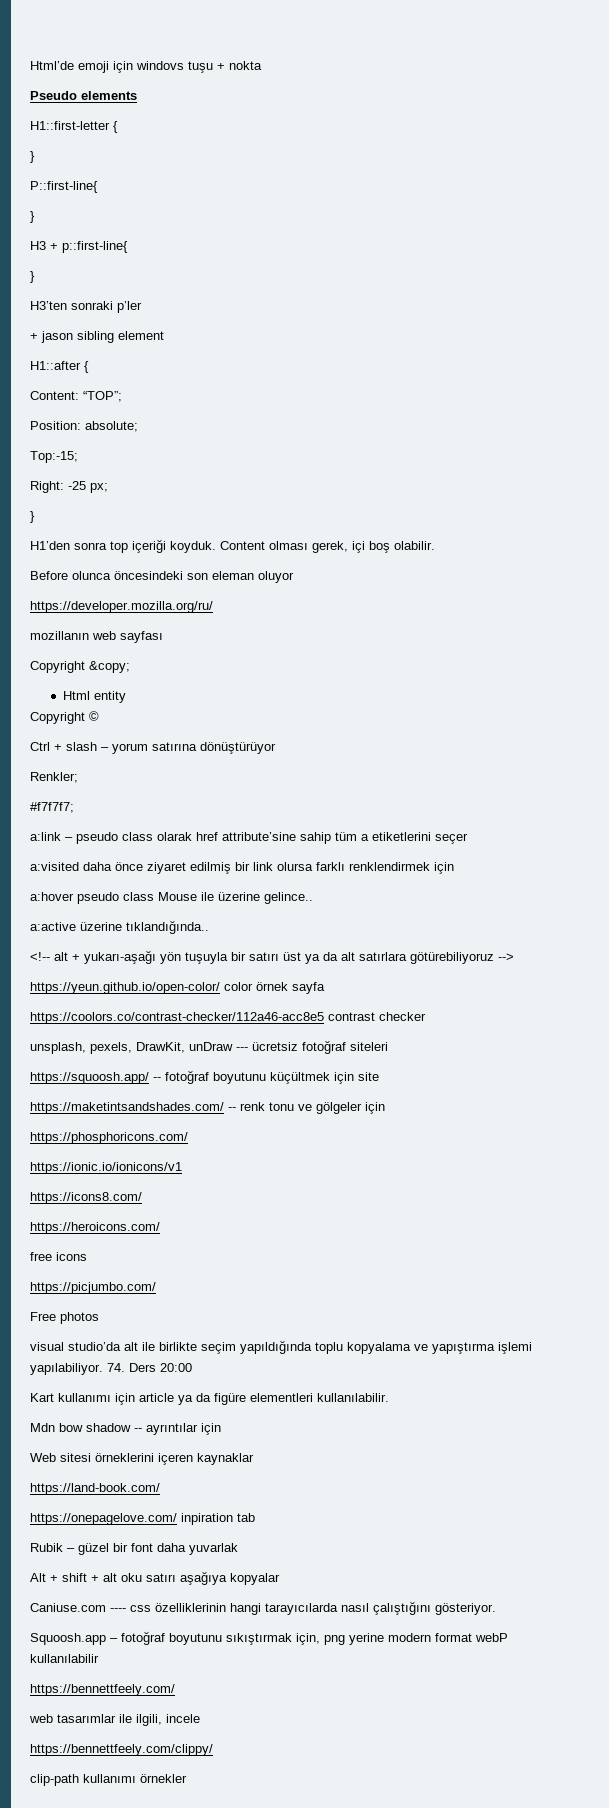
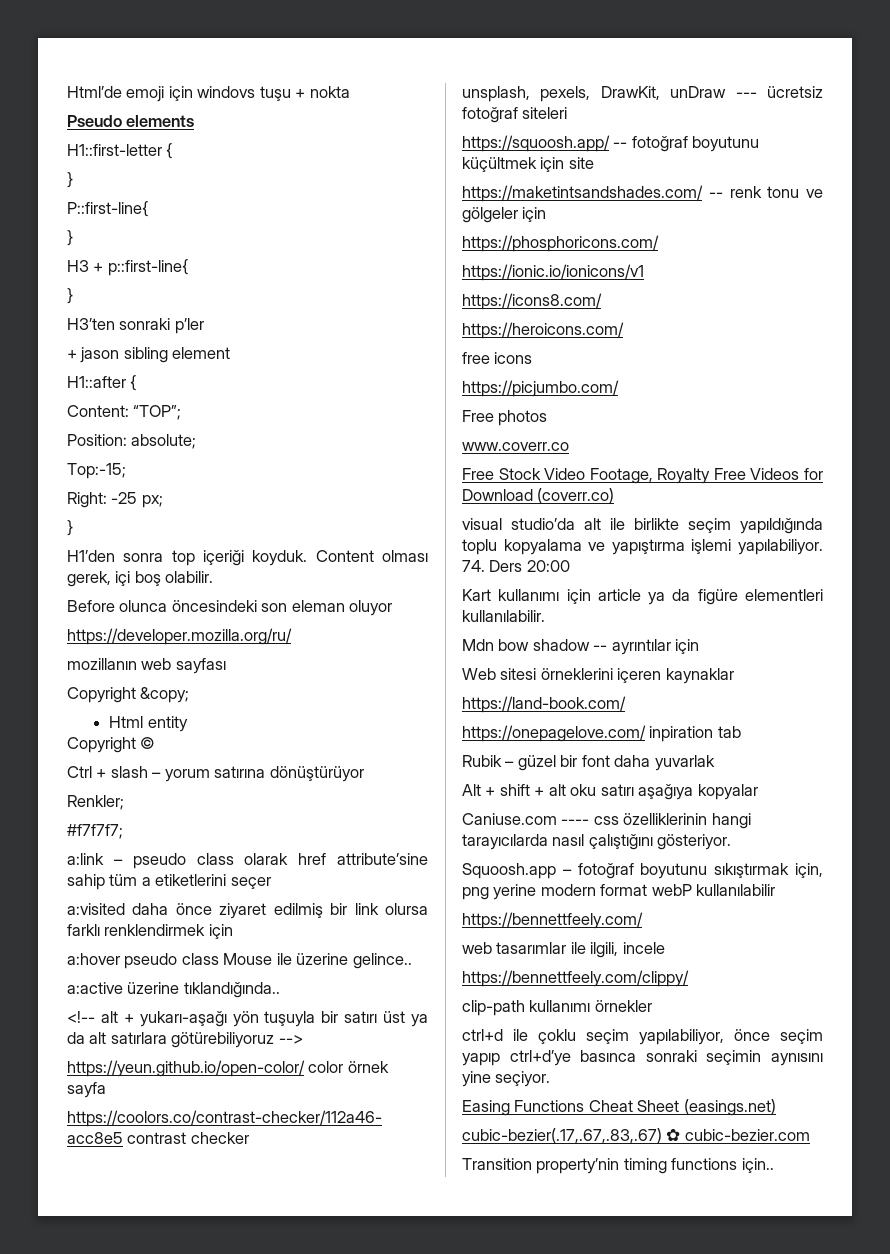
(99, 1318) none -> [462,442,569,451] [462,468,823,484] [462,488,615,503] // www.coverr.co // Free Stock Video Footage, Royalty Free Videos for Download (coverr.co)
(187, 1778) none -> [462,1029,823,1045] [462,1050,823,1066] [462,1071,551,1087] [462,1099,776,1116] [462,1128,810,1143] [462,1158,774,1174] // ctrl+d ile çoklu seçim yapılabiliyor, önce seçim yapıp ctrl+d’ye basınca sonraki seçimin aynısını yine seçiyor. // Easing Functions Cheat Sheet (easings.net) // cubic-bezier(.17,.67,.83,.67) ✿ cubic-bezier.com // Transition property’nin timing functions için..

